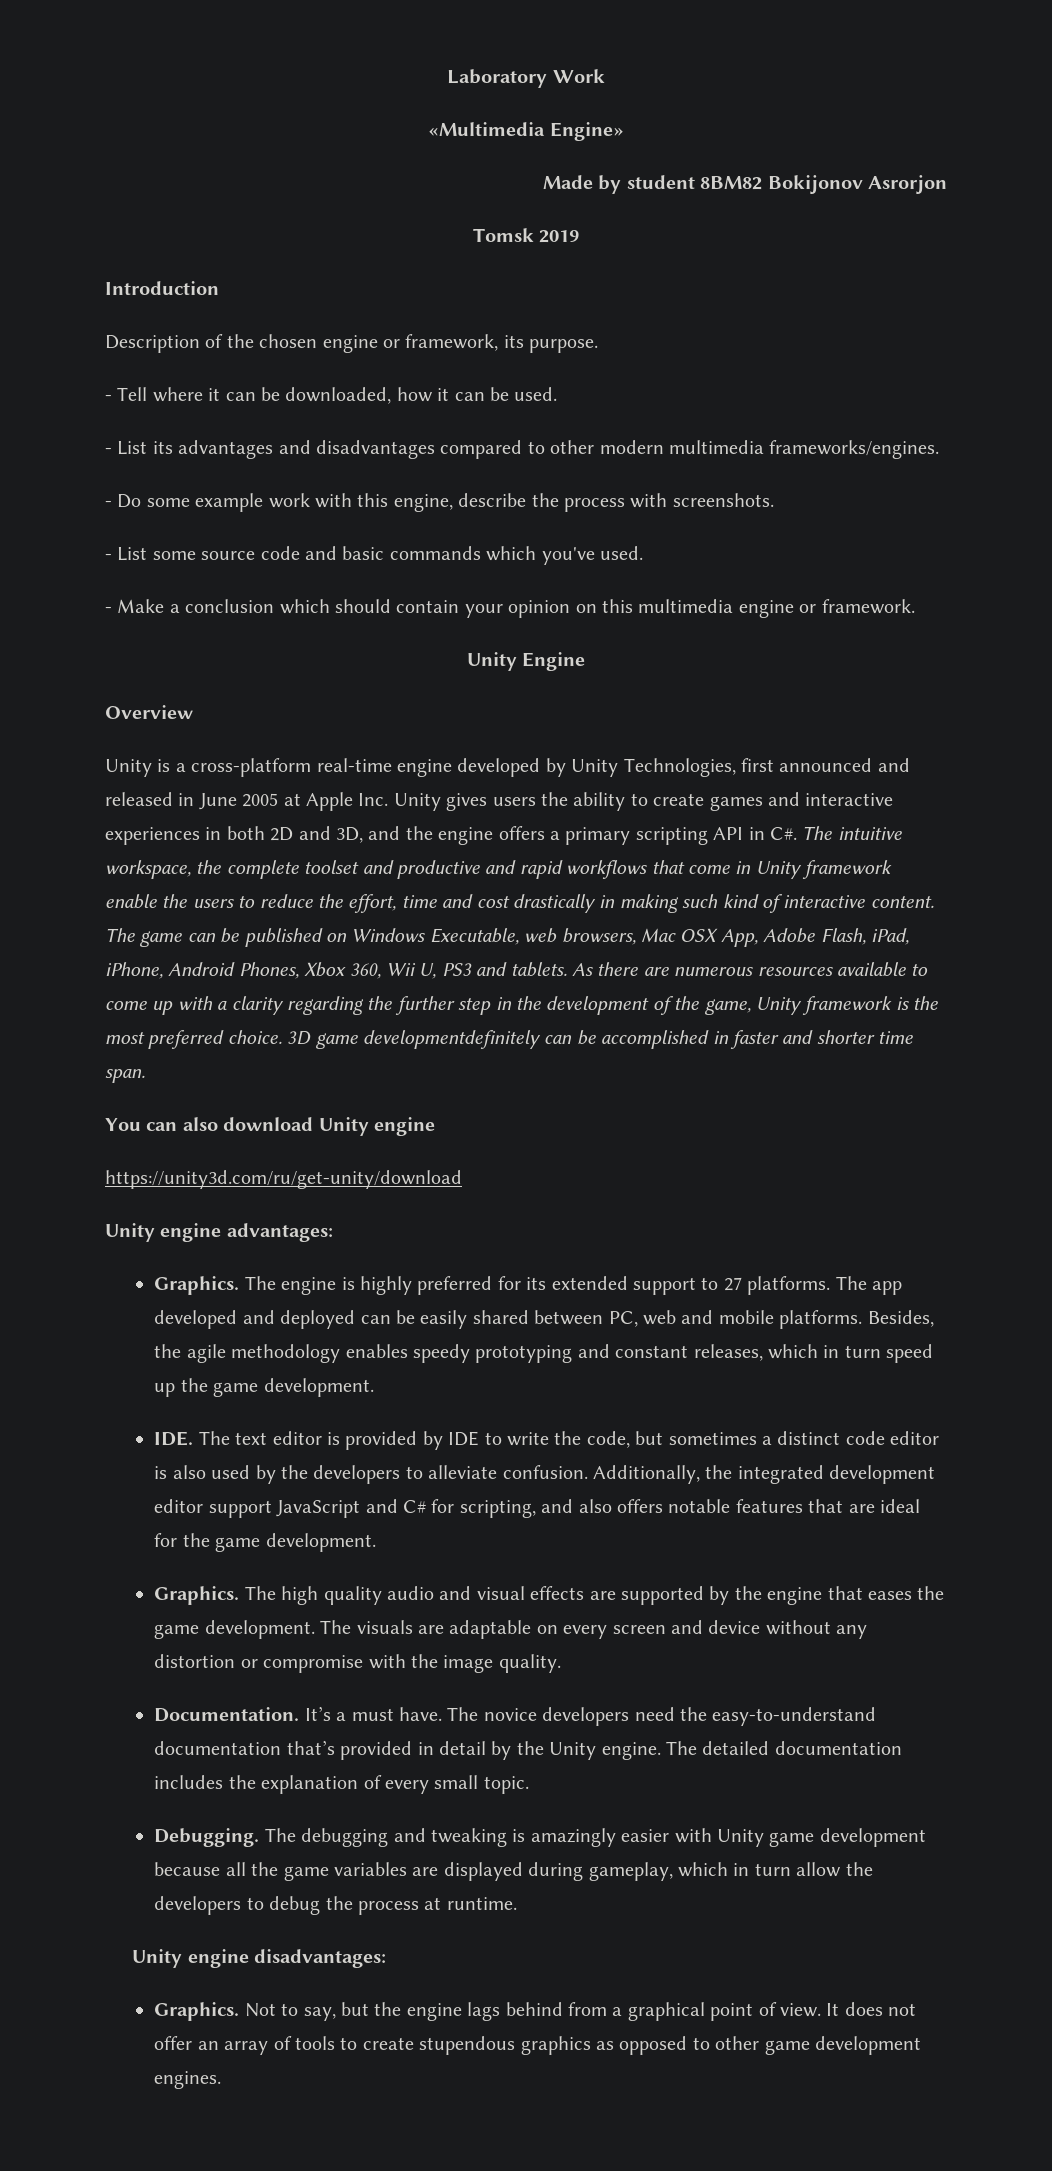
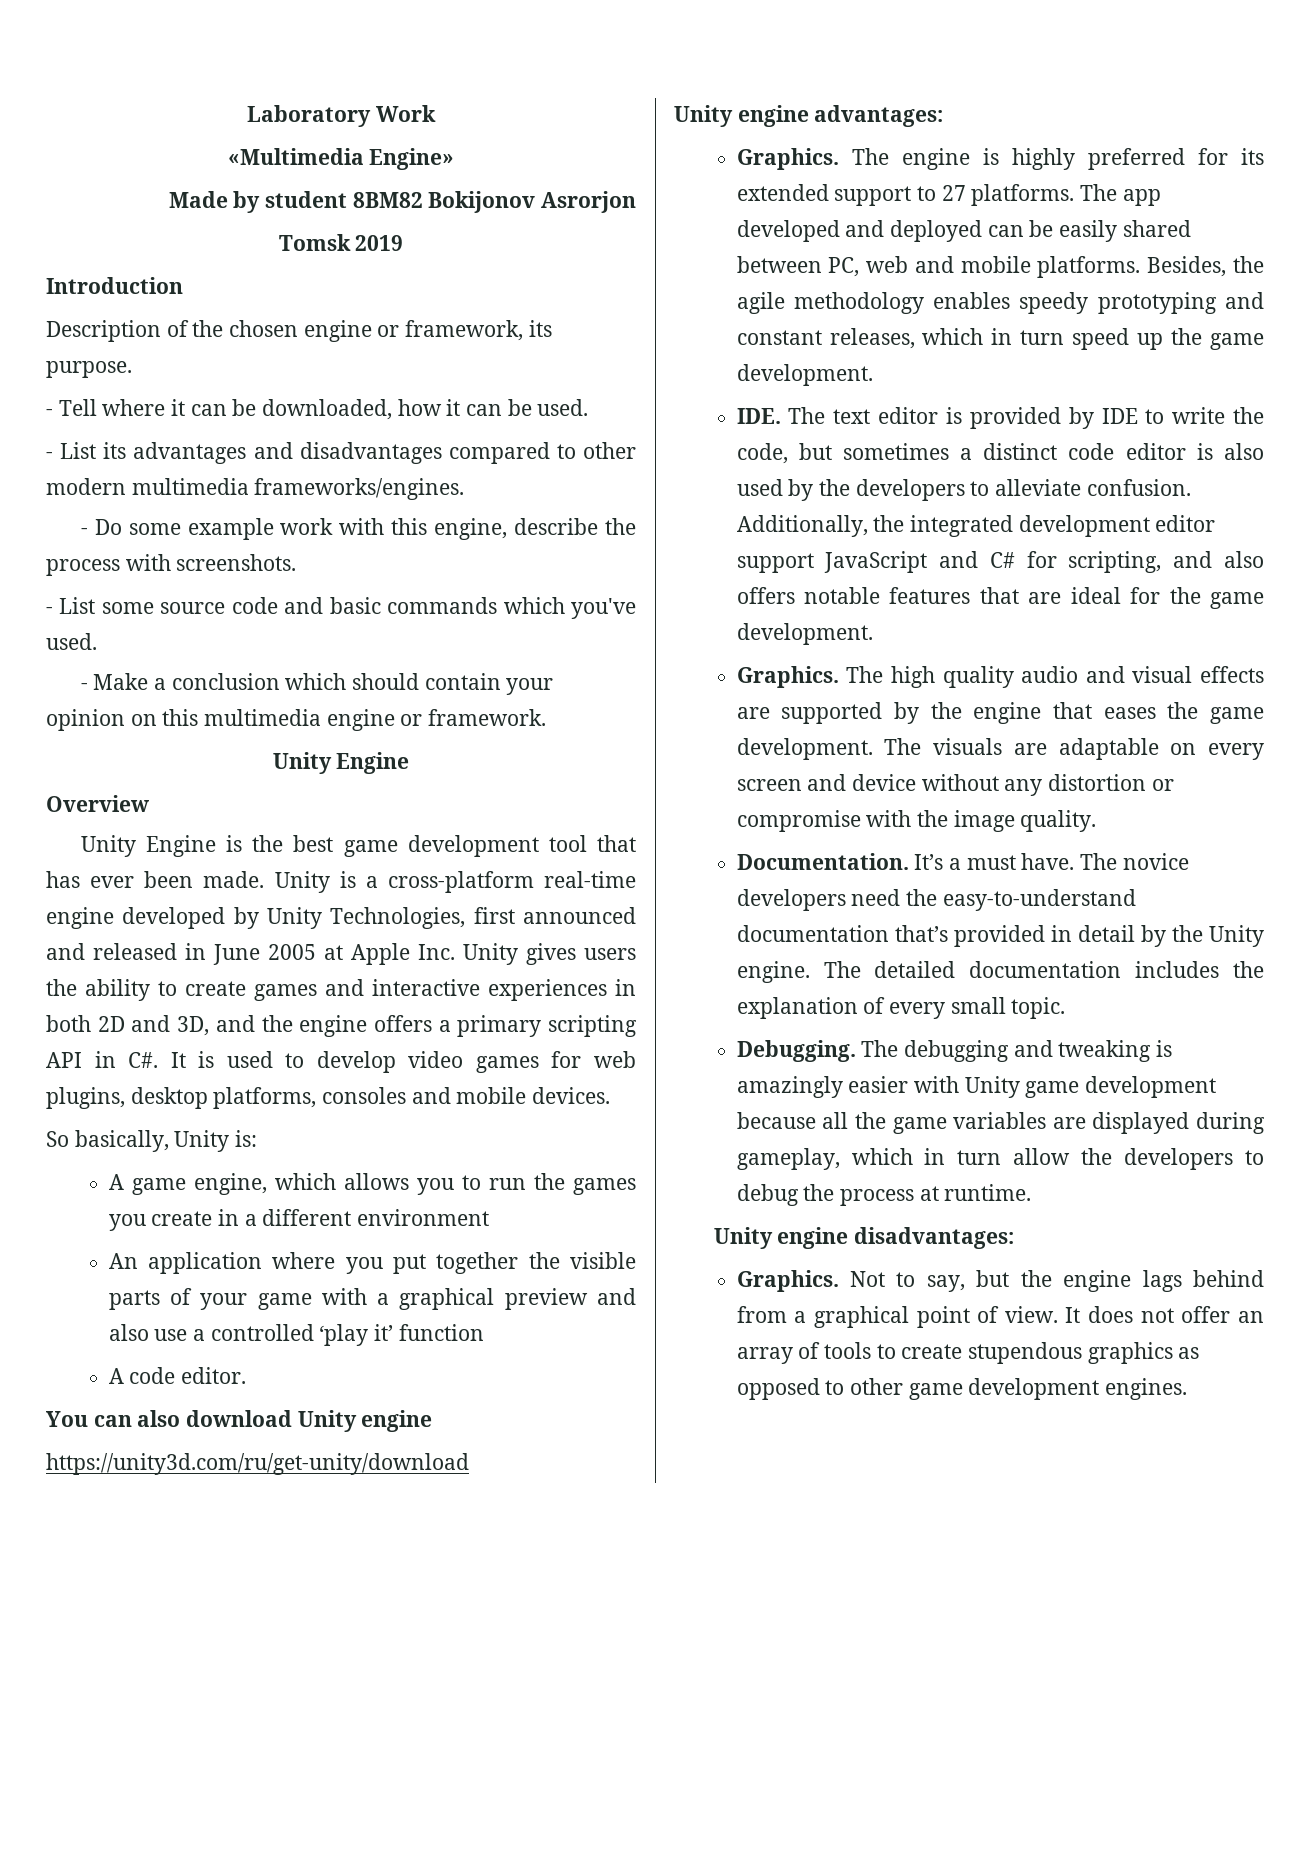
(152, 768) none -> [145,835,636,857] [46,871,330,893] Engine is the best game development tool that has ever been made. Unity
[802,826,902,840] [105,860,893,879] [105,894,934,913] [105,928,909,947] [105,962,929,979] [105,996,939,1015] [105,1030,914,1049] [105,1069,145,1083] The intuitive workspace, the complete toolset and productive and rapid workflows that come in Unity framework enable the users to reduce the effort, time and cost drastically in making such kind of interactive content. The game can be published on Windows Executable, web browsers, Mac OSX App, Adobe Flash, iPad, iPhone, Android Phones, Xbox 360, Wii U, PS3 and tablets. As there are numerous resources available to come up with a clarity regarding the further step in the development of the game, Unity framework is the most preferred choice. 3D game developmentdefinitely can be accomplished in faster and shorter time span. -> [170,1051,636,1073] [46,1087,611,1109] [46,1130,258,1152] [108,1173,636,1195] [108,1209,489,1231] [108,1252,636,1274] [108,1288,636,1310] [108,1324,484,1346] [108,1367,246,1384] It is used to develop video games for web plugins, desktop platforms, consoles and mobile devices. // So basically, Unity is: // A game engine, which allows you to run the games you create in a different environment // An application where you put together the visible parts of your game with a graphical preview and also use a controlled ‘play it’ function // A code editor.

